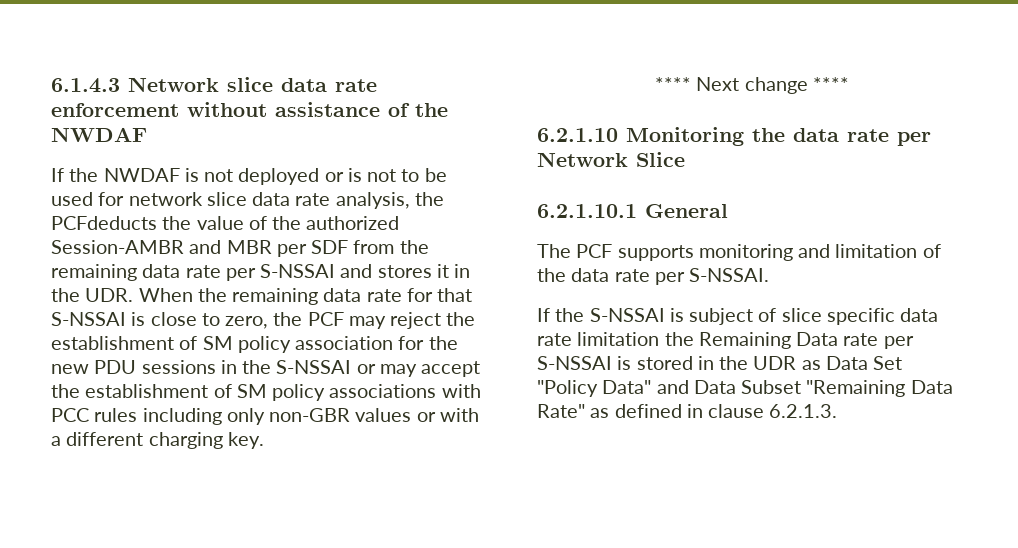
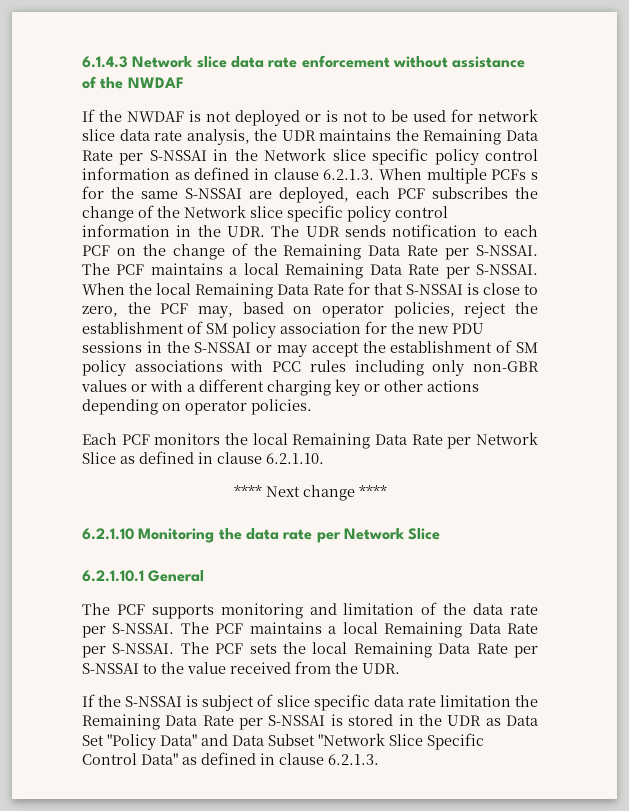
[51,216,400,230] [51,240,429,257] [51,264,471,281] [51,288,402,305] PCFdeducts the value of the authorized Session-AMBR and MBR per SDF from the remaining data rate per S-NSSAI and stores it in the UDR. When the remaining data rate -> [281,129,538,145] [82,148,539,165] [82,167,538,184] [82,186,538,203] [82,205,448,222] [82,224,538,237] [82,243,538,260] [82,263,539,279] [82,283,344,299] UDR maintains the Remaining Data Rate per S-NSSAI in the Network slice specific policy control information as defined in clause 6.2.1.3. When multiple PCFs s for the same S-NSSAI are deployed, each PCF subscribes the change of the Network slice specific policy control information in the UDR. The UDR sends notification to each PCF on the change of the Remaining Data Rate per S-NSSAI. The PCF maintains a local Remaining Data Rate per S-NSSAI. When the local Remaining Data Rate
[348,316,386,329] may -> [198,302,455,318] may, based on operator policies,
[227,432,264,449] key. -> [335,379,479,396] [82,399,312,415] [82,432,538,449] [82,451,324,464] key or other actions depending on operator policies. // Each PCF monitors the local Remaining Data Rate per Network Slice as defined in clause 6.2.1.10.
(770, 275) none -> [180,622,538,638] [82,642,538,658] [82,661,400,674] The PCF maintains a local Remaining Data Rate per S-NSSAI. The PCF sets the local Remaining Data Rate per S-NSSAI to the value received from the UDR.
[843,333,879,346] rate -> [202,715,234,726] Rate
[806,380,953,397] [537,404,585,418] "Remaining Data Rate" -> [318,733,484,750] [82,753,178,765] "Network Slice Specific Control Data"

